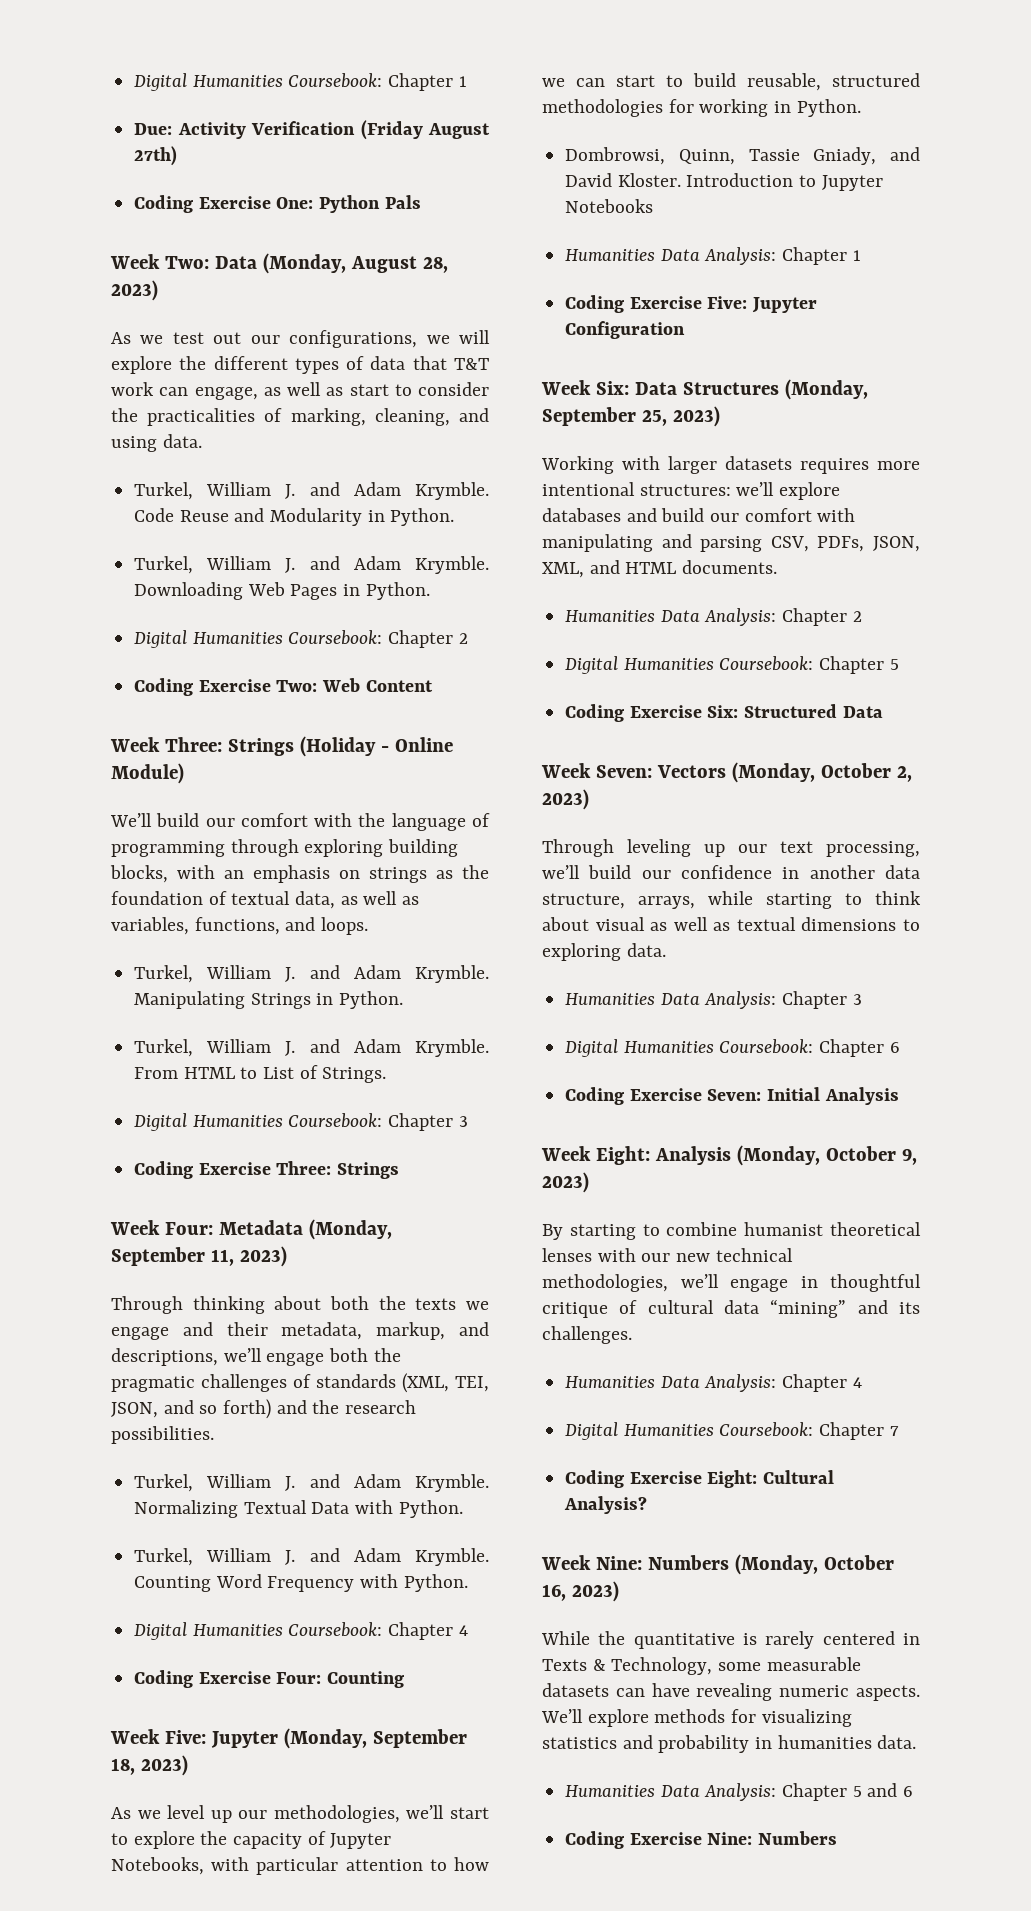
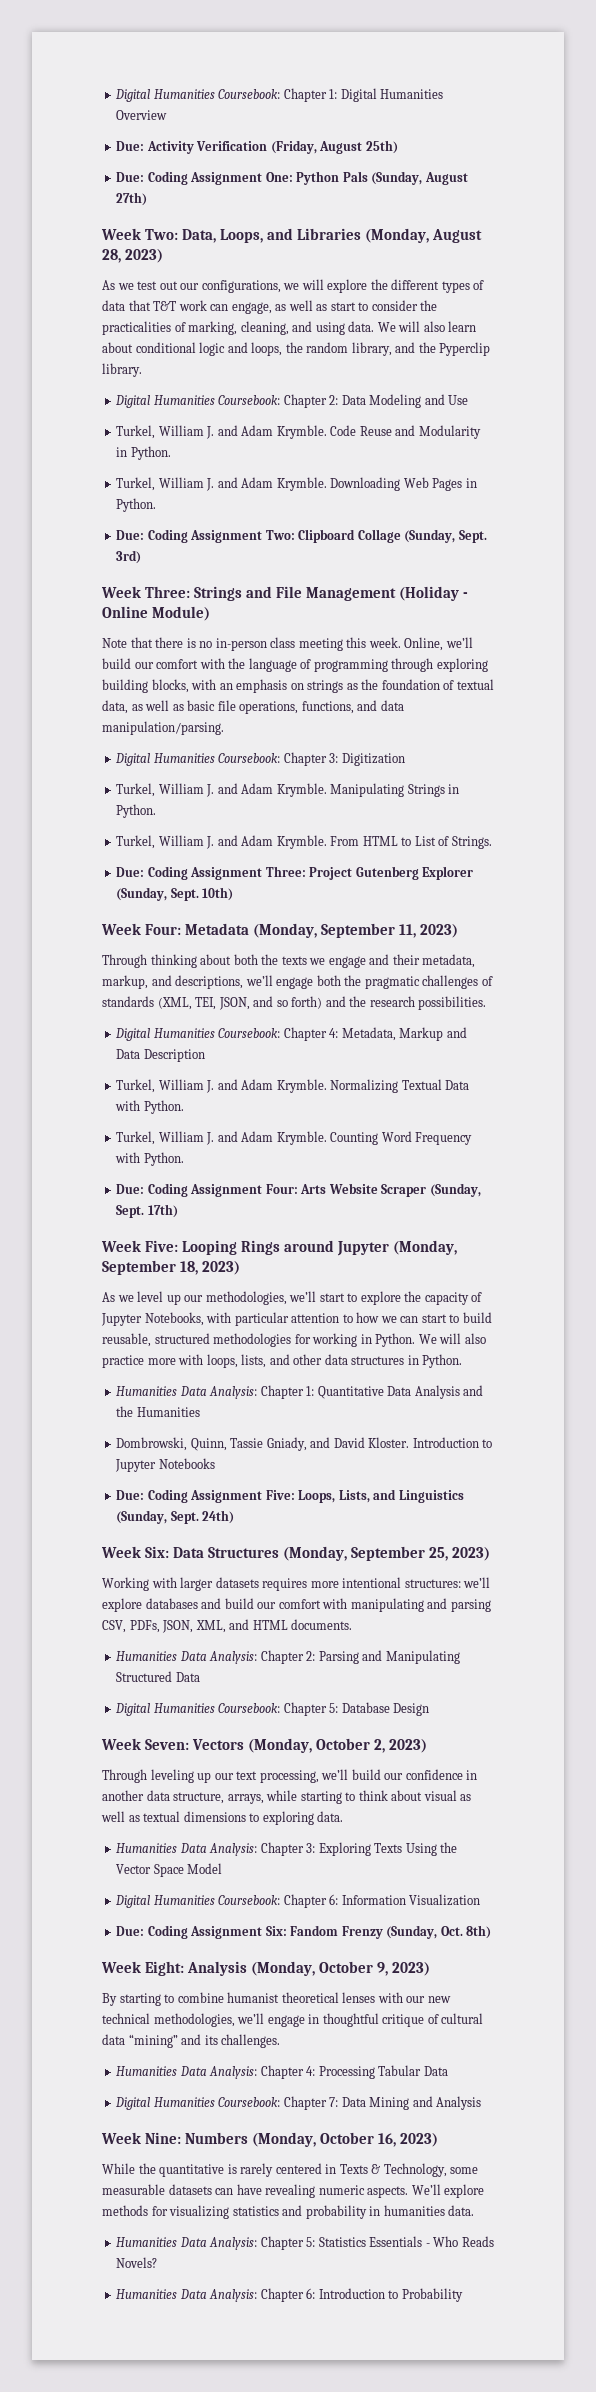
[134,73,467,91] Digital Humanities Coursebook: Chapter 1 -> [115,88,444,102] [116,110,168,120] Digital Humanities Coursebook: Chapter 1: Digital Humanities Overview
[360,120,490,140] [134,146,178,166] [134,195,421,213] [110,254,257,269] (Friday August 27th) // Coding Exercise One: Python Pals // Week Two: Data -> [270,140,398,154] [116,171,468,185] [116,192,148,206] [101,228,362,243] (Friday, August 25th) // Due: Coding Assignment One: Python Pals (Sunday, August 27th) // Week Two: Data, Loops, and Libraries
(202, 441) none -> [377,321,477,332] [102,342,491,356] [102,363,142,377] [115,394,469,408] We will also learn about conditional logic and loops, the random library, and the Pyperclip library. // Digital Humanities Coursebook: Chapter 2: Data Modeling and Use
[134,630,468,648] [134,678,433,696] Digital Humanities Coursebook: Chapter 2 // Coding Exercise Two: Web Content -> [116,529,487,543] [116,550,142,564] Due: Coding Assignment Two: Clipboard Collage (Sunday, Sept. 3rd)
(294, 747) none -> [246,586,397,601] and File Management
[110,813,152,827] We’ll -> [102,637,473,651] Note that there is no in-person class meeting this week. Online, we’ll
[111,917,369,935] variables, functions, and loops. -> [187,700,404,714] [102,721,224,735] [115,752,405,766] basic file operations, functions, and data manipulation/parsing. // Digital Humanities Coursebook: Chapter 3: Digitization
[134,1113,468,1131] [134,1161,400,1179] Digital Humanities Coursebook: Chapter 3 // Coding Exercise Three: Strings -> [116,866,474,880] [116,887,234,901] Due: Coding Assignment Three: Project Gutenberg Explorer (Sunday, Sept. 10th)
(214, 1435) none -> [115,1027,467,1041] [116,1049,205,1062] // Digital Humanities Coursebook: Chapter 4: Metadata, Markup and Data Description
[134,1622,468,1640] [134,1670,405,1688] Digital Humanities Coursebook: Chapter 4 // Coding Exercise Four: Counting -> [116,1183,481,1197] [116,1204,178,1218] Due: Coding Assignment Four: Arts Website Scraper (Sunday, Sept. 17th)
(206, 1737) none -> [182,1240,335,1255] Looping Rings around
[565,147,666,165] // Dombrowsi, -> [418,1333,486,1344] [102,1354,463,1368] [116,1385,484,1399] [116,1406,200,1417] [116,1437,188,1451] We will also practice more with loops, lists, and other data structures in Python. // Humanities Data Analysis: Chapter 1: Quantitative Data Analysis and the Humanities // Dombrowski,
[565,247,861,265] [565,295,818,313] [565,321,686,339] Humanities Data Analysis: Chapter 1 // Coding Exercise Five: Jupyter Configuration -> [116,1489,464,1503] [116,1510,235,1524] Due: Coding Assignment Five: Loops, Lists, and Linguistics (Sunday, Sept. 24th)
[852,611,862,622] [565,656,899,674] [565,704,883,722] 2 // Digital Humanities Coursebook: Chapter 5 // Coding Exercise Six: Structured Data -> [306,1650,460,1664] [116,1671,200,1682] [115,1702,430,1716] 2: Parsing and Manipulating Structured Data // Digital Humanities Coursebook: Chapter 5: Database Design
[852,994,862,1005] [565,1039,900,1057] [565,1087,899,1105] 3 // Digital Humanities Coursebook: Chapter 6 // Coding Exercise Seven: Initial Analysis -> [306,1842,458,1856] [116,1863,223,1877] [115,1894,481,1908] [116,1925,492,1939] 3: Exploring Texts Using the Vector Space Model // Digital Humanities Coursebook: Chapter 6: Information Visualization // Due: Coding Assignment Six: Fandom Frenzy (Sunday, Oct. 8th)
[852,1377,862,1388] [565,1422,899,1440] [565,1470,835,1488] [564,1496,648,1514] 4 // Digital Humanities Coursebook: Chapter 7 // Coding Exercise Eight: Cultural Analysis? -> [306,2065,448,2079] [115,2096,482,2110] 4: Processing Tabular Data // Digital Humanities Coursebook: Chapter 7: Data Mining and Analysis
[852,1783,914,1797] [565,1831,838,1849] 5 and 6 // Coding Exercise Nine: Numbers -> [306,2236,494,2247] [116,2257,158,2268] [116,2288,463,2302] 5: Statistics Essentials - Who Reads Novels? // Humanities Data Analysis: Chapter 6: Introduction to Probability

